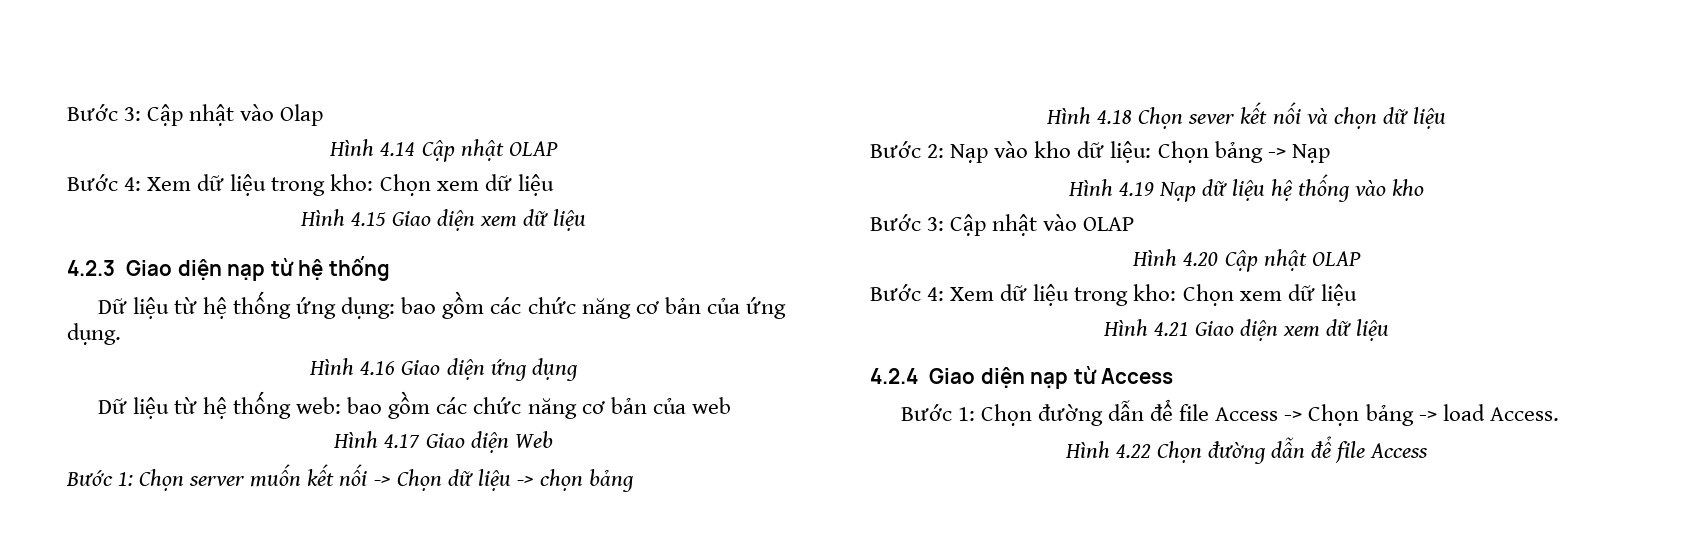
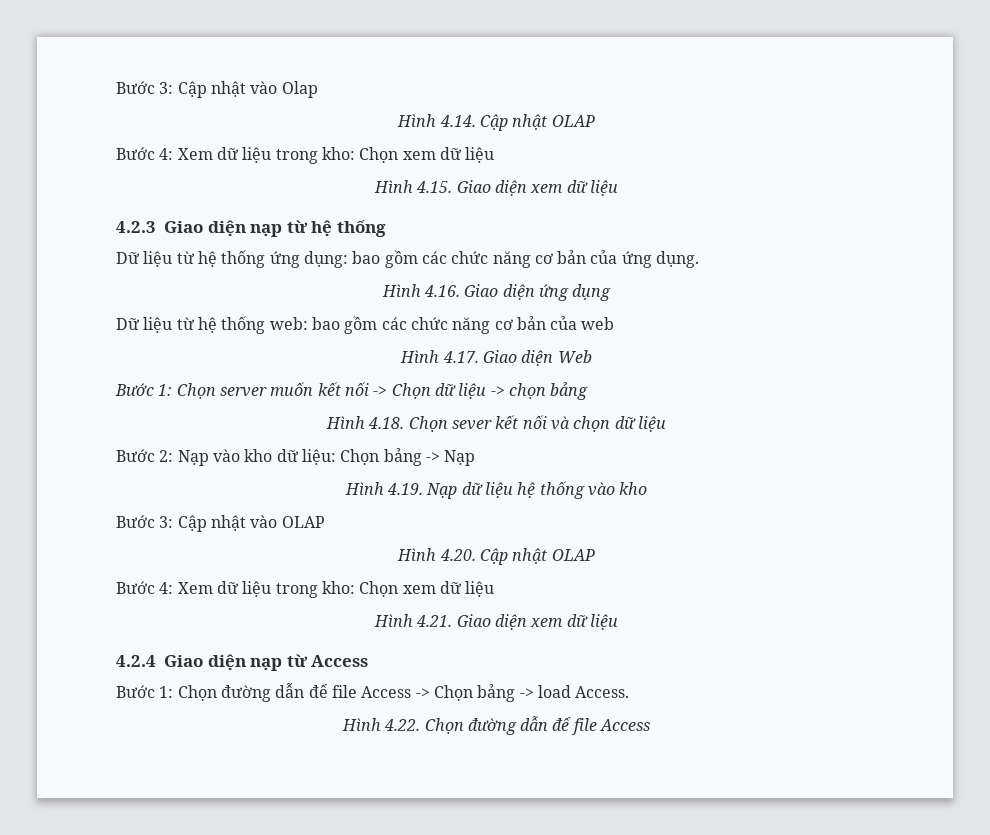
[380,142,416,156] 4.14 -> [439,115,476,127] 4.14.
[350,212,386,226] 4.15 -> [416,181,453,193] 4.15.
[360,361,396,375] 4.16 -> [424,285,461,297] 4.16.
[384,434,421,448] 4.17 -> [442,351,479,363] 4.17.
[1097,110,1133,124] 4.18 -> [368,417,405,429] 4.18.
[1118,182,1154,196] 4.19 -> [387,483,424,495] 4.19.
[1183,252,1219,266] 4.20 -> [439,549,476,561] 4.20.
[1153,322,1189,336] 4.21 -> [416,615,453,627] 4.21.
[1115,444,1151,458] 4.22 -> [384,719,421,731] 4.22.

